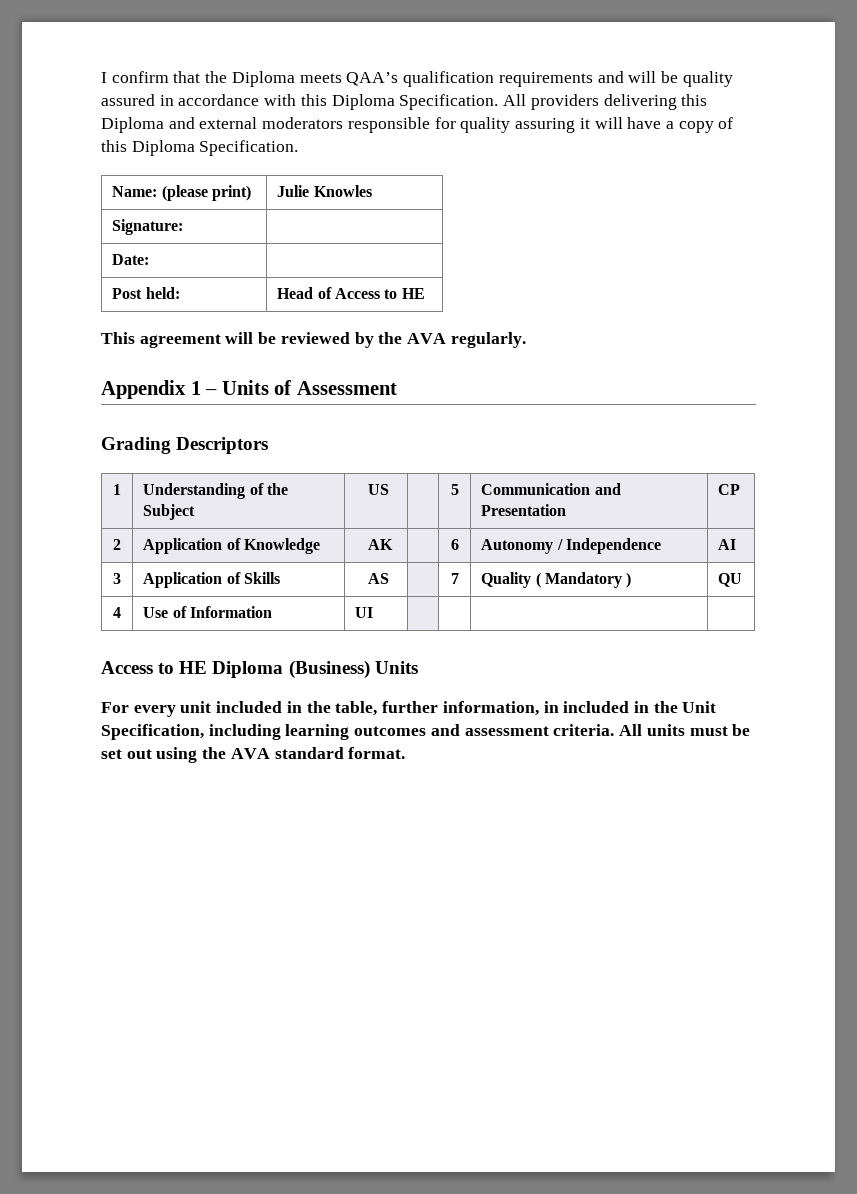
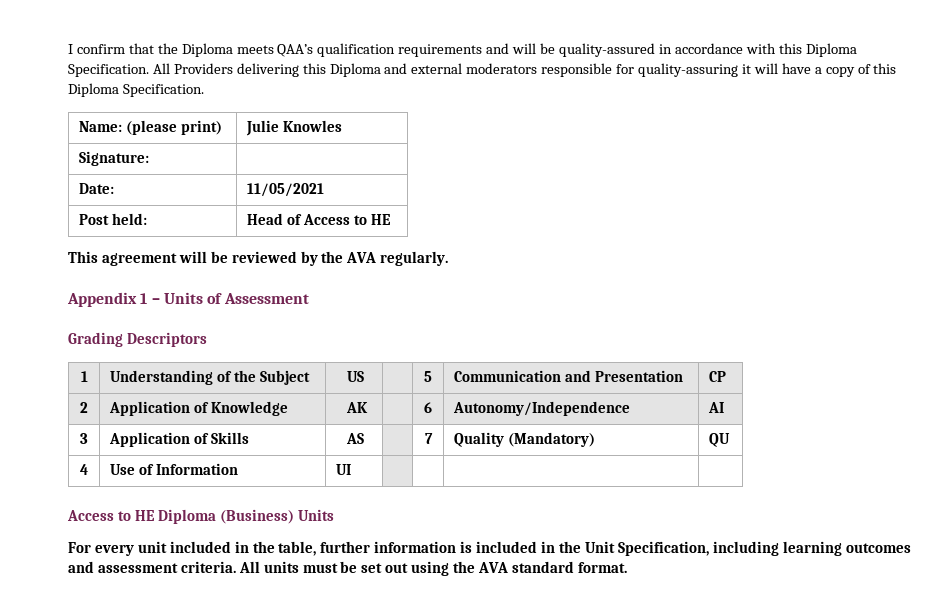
[682,71,733,87] [101,94,155,106] quality assured -> [558,43,655,57] quality-assured
[530,94,599,110] providers -> [173,63,233,74] Providers
[460,117,576,133] quality assuring -> [638,63,739,77] quality-assuring
(150, 259) none -> [247,183,325,197] 11/05/2021
[481,538,662,554] Autonomy / Independence -> [453,401,631,416] Autonomy/Independence
[535,572,632,588] ( Mandatory ) -> [508,432,596,447] (Mandatory)
[442,701,559,716] information, in -> [374,541,473,553] information is

